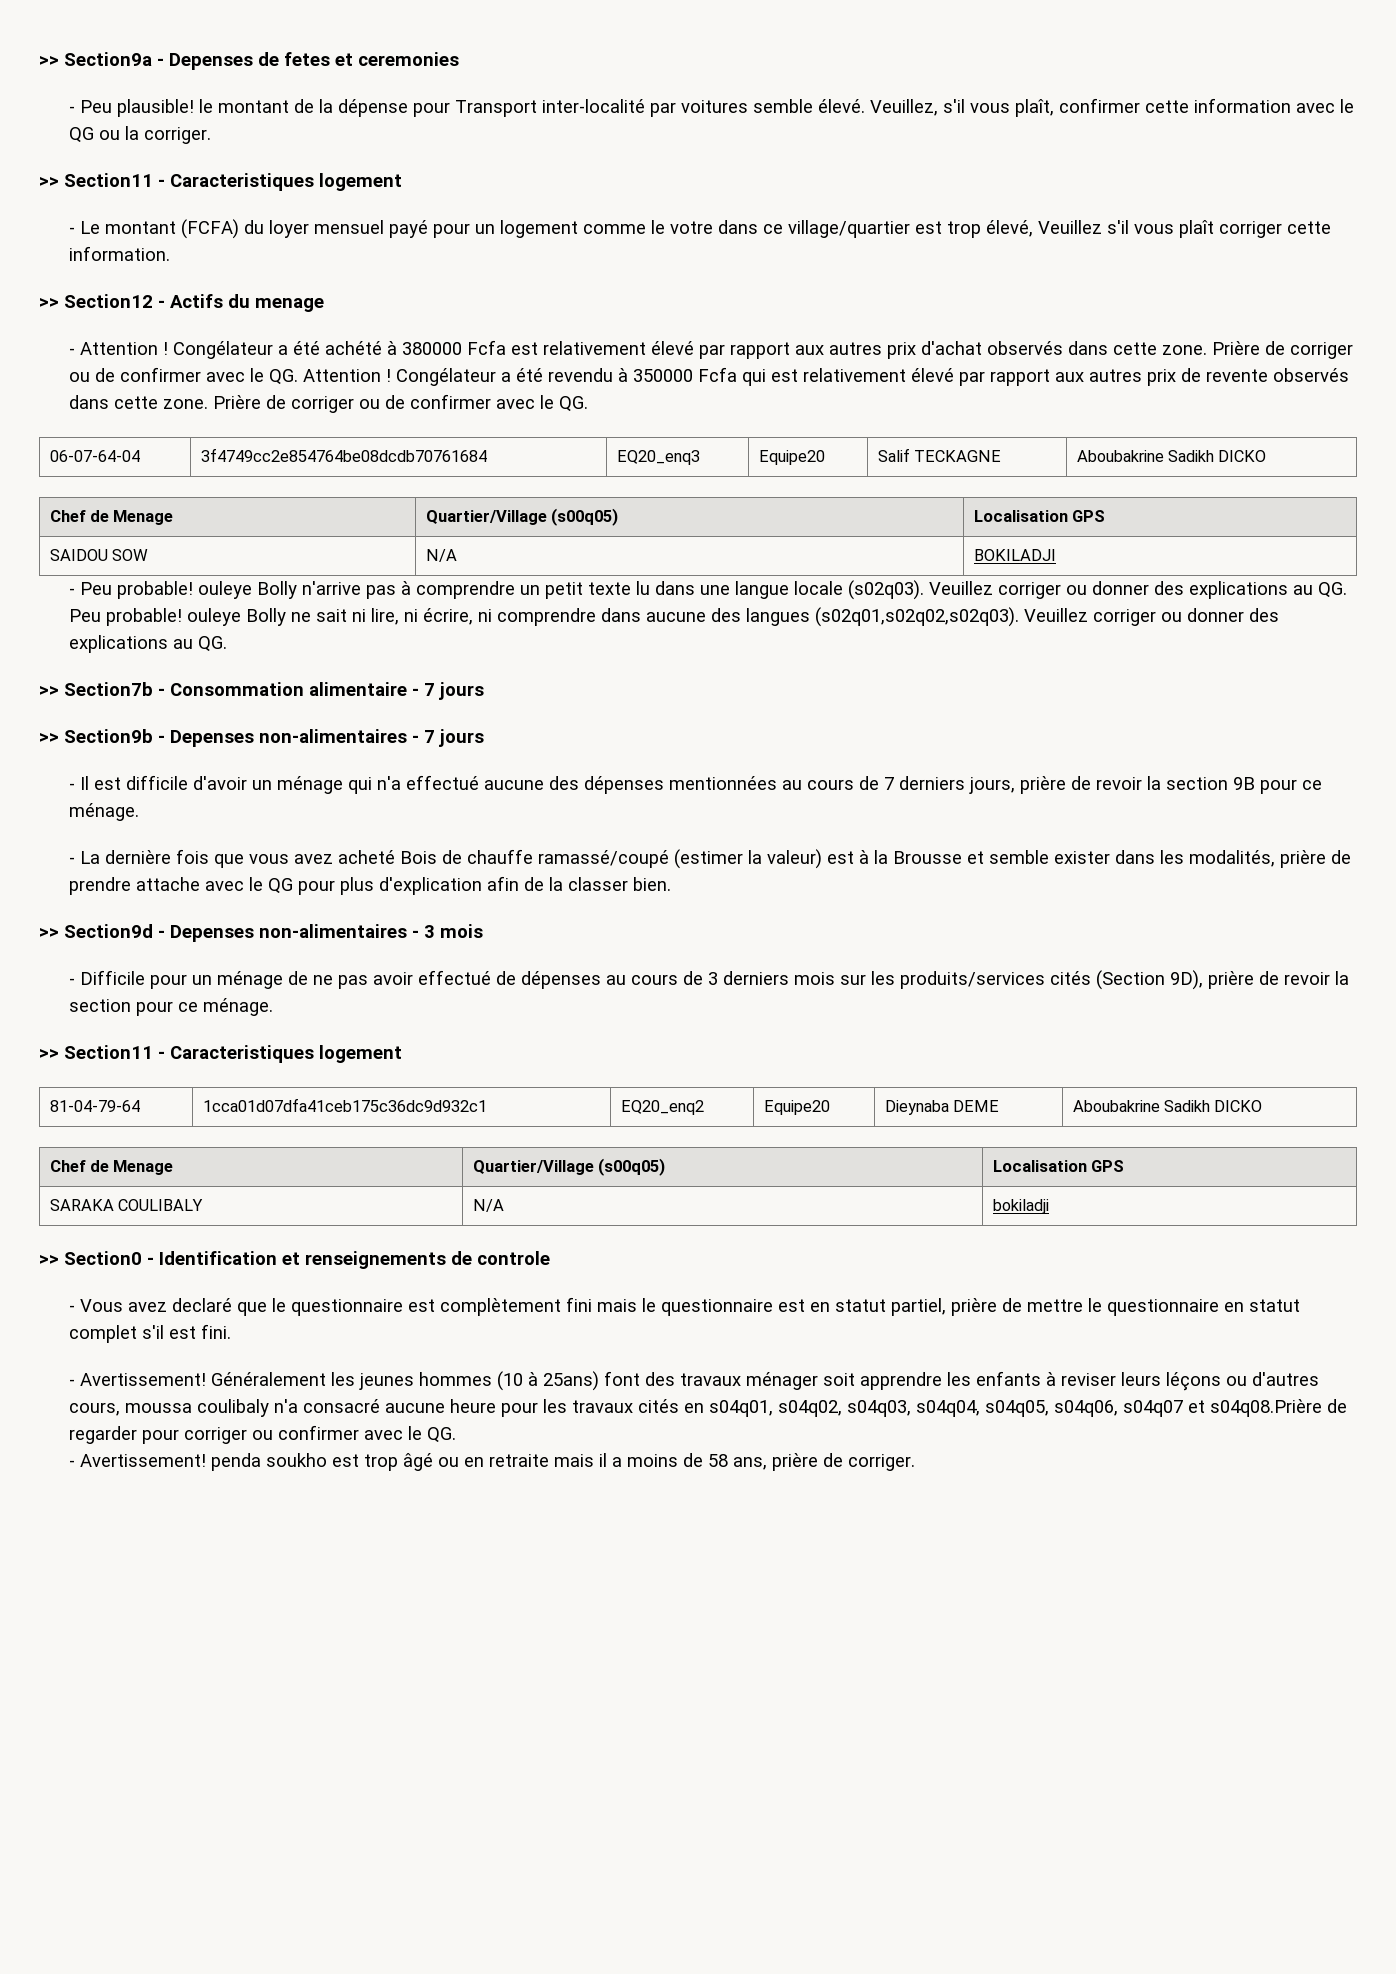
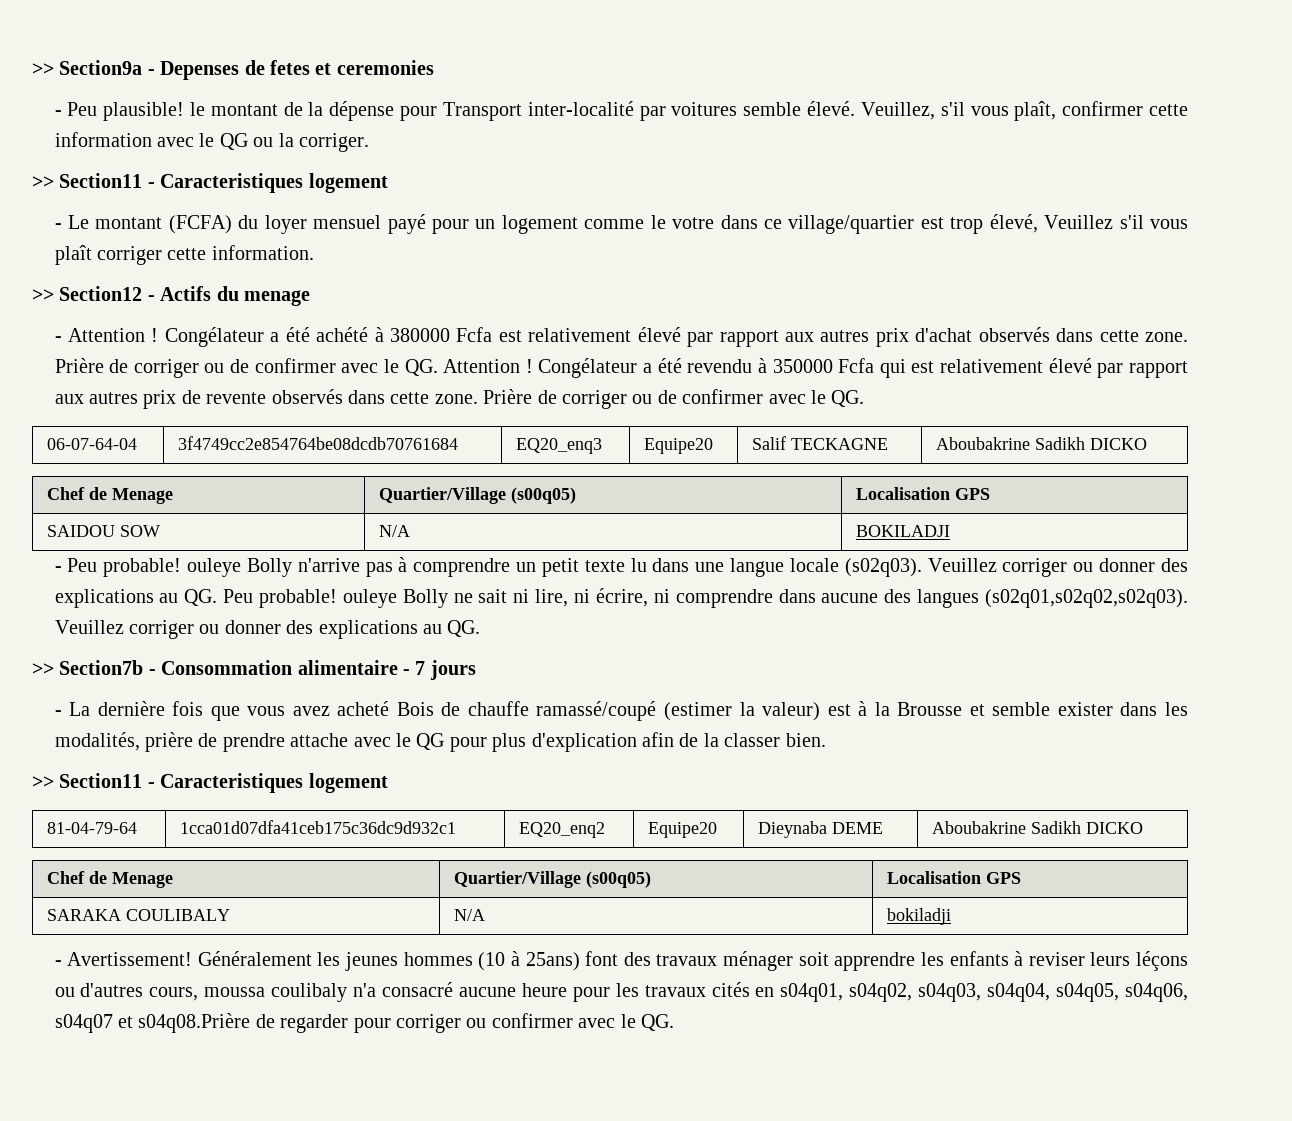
[39,729,484,747] [69,775,1323,794] [69,803,140,821] // >> Section9b - Depenses non-alimentaires - 7 jours // - Il est difficile d'avoir un ménage qui n'a effectué aucune des dépenses mentionnées au cours de 7 derniers jours, prière de revoir la section 9B pour ce ménage. -> (476, 670) none
[39,924,483,942] [69,970,1350,990] [69,998,274,1016] // >> Section9d - Depenses non-alimentaires - 3 mois // - Difficile pour un ménage de ne pas avoir effectué de dépenses au cours de 3 derniers mois sur les produits/services cités (Section 9D), prière de revoir la section pour ce ménage. -> (826, 740) none
[39,1251,550,1269] [69,1297,1301,1316] [69,1324,232,1343] // >> Section0 - Identification et renseignements de controle // - Vous avez declaré que le questionnaire est complètement fini mais le questionnaire est en statut partiel, prière de mettre le questionnaire en statut complet s'il est fini. -> (952, 916) none
[69,1453,916,1471] // - Avertissement! penda soukho est trop âgé ou en retraite mais il a moins de 58 ans, prière de corriger. -> (674, 1022) none

